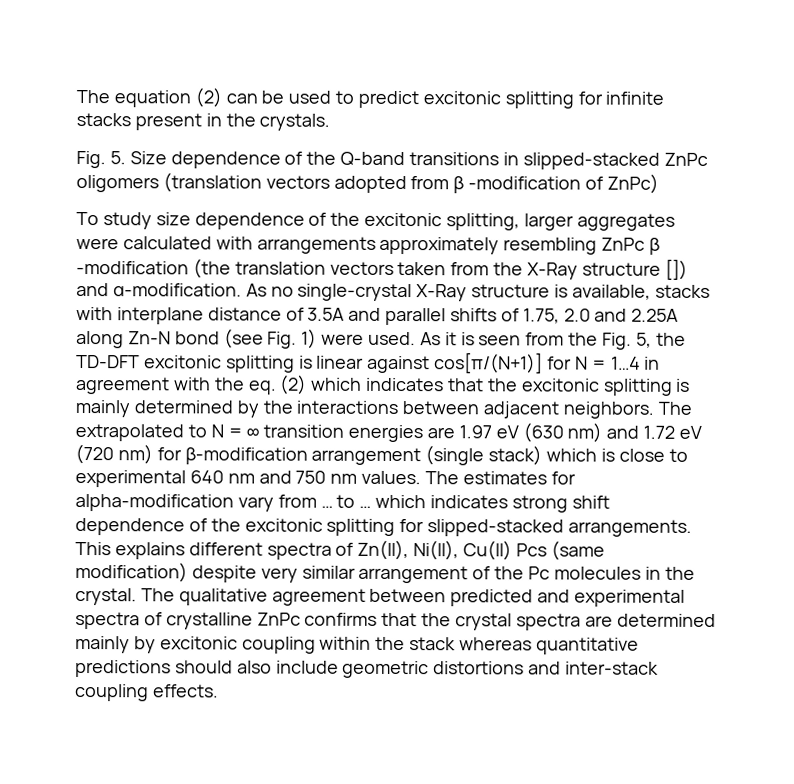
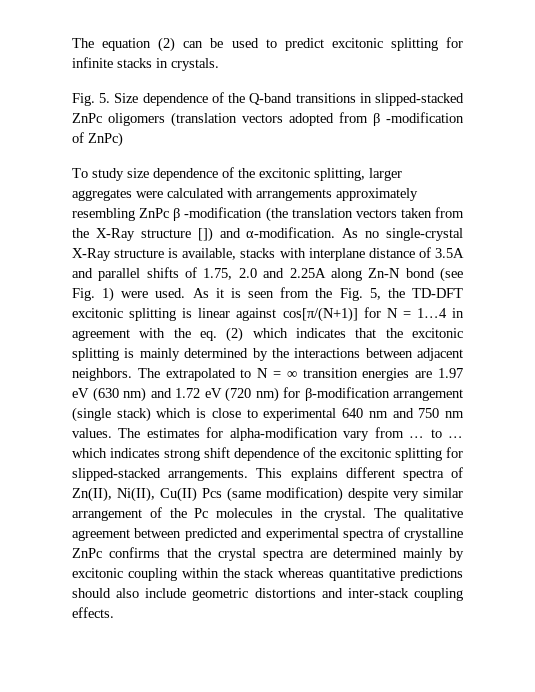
[134,113,256,131] present in the -> [156,58,168,68] in

